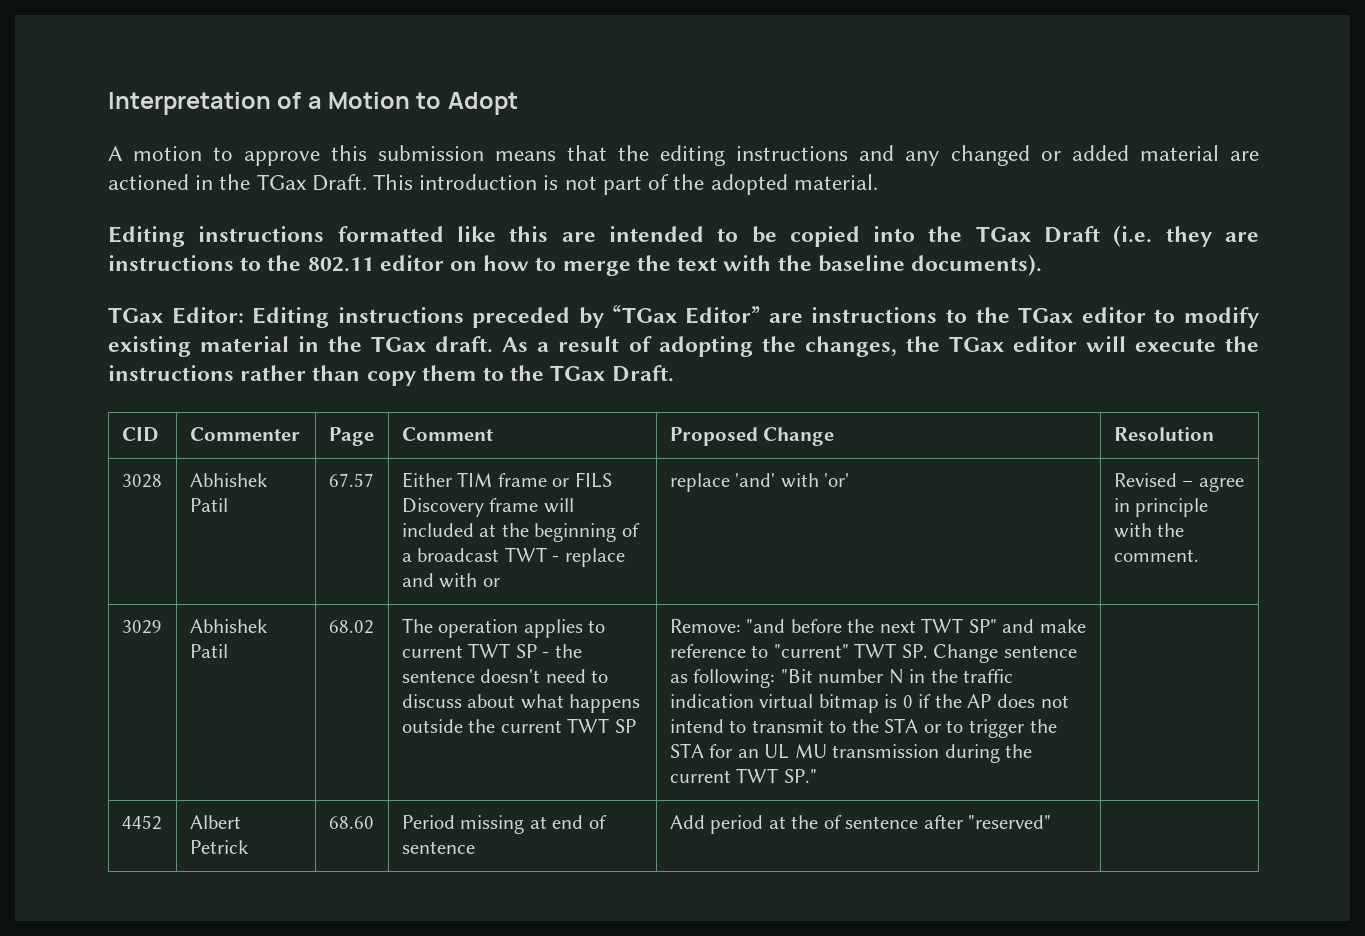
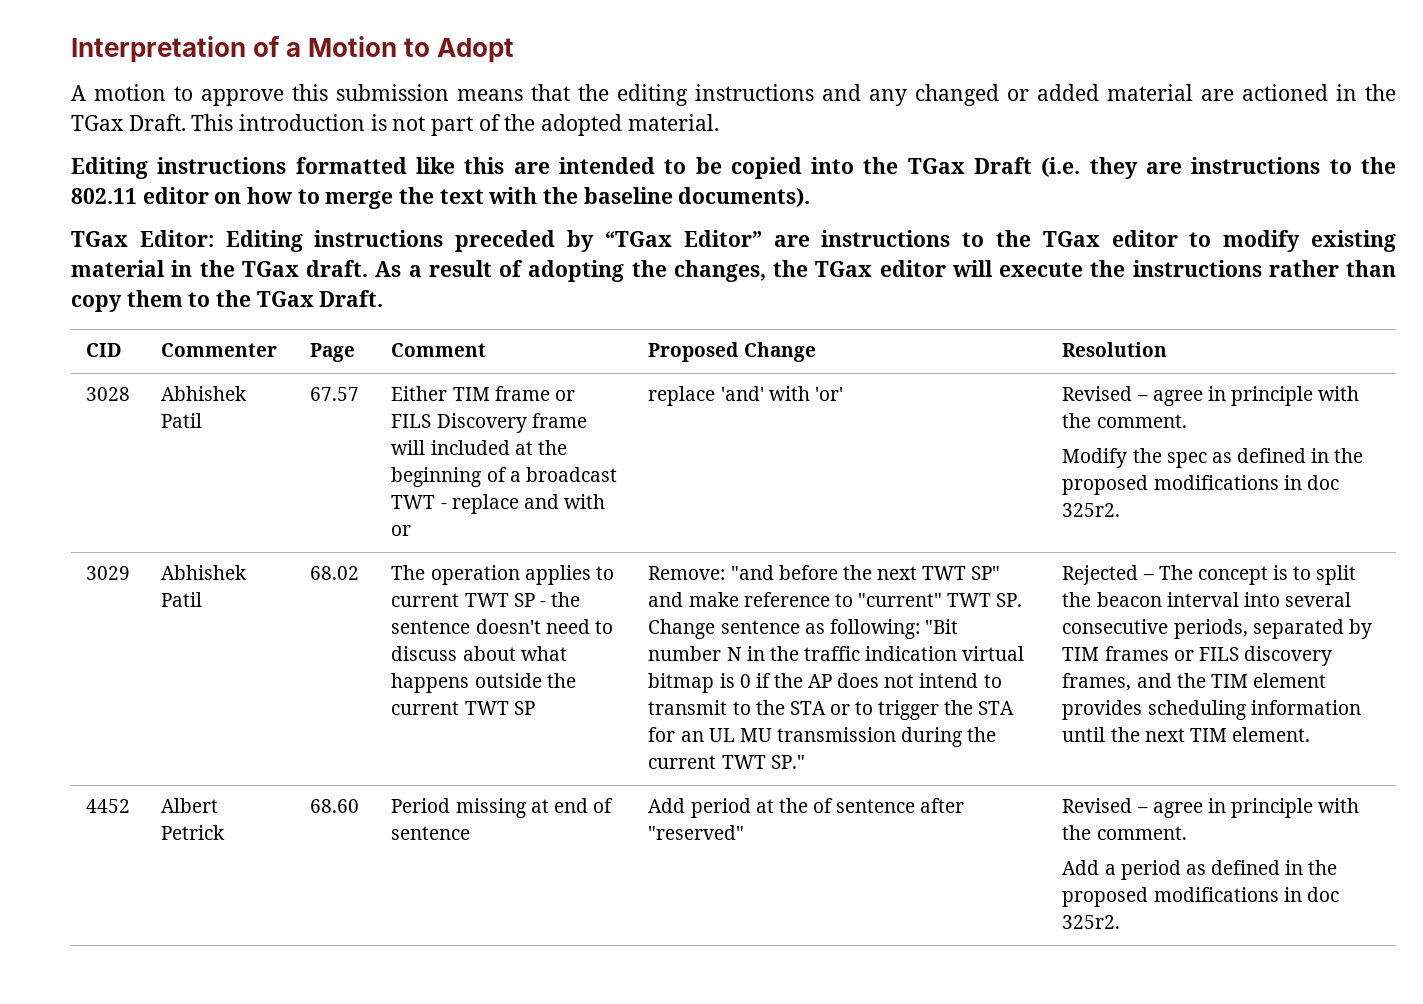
(1199, 555) none -> [1062,448,1364,468] [1062,475,1339,495] [1062,503,1121,517] // Modify the spec as defined in the proposed modifications in doc 325r2.
(817, 776) none -> [1062,565,1357,585] [1062,592,1351,607] [1062,619,1372,639] [1062,646,1332,666] [1062,673,1326,691] [1062,700,1361,720] [1062,727,1310,742] Rejected – The concept is to split the beacon interval into several consecutive periods, separated by TIM frames or FILS discovery frames, and the TIM element provides scheduling information until the next TIM element.
(1052, 822) none -> [1062,798,1360,818] [1062,825,1187,840] [1062,860,1338,880] [1062,887,1339,907] [1062,915,1121,929] Revised – agree in principle with the comment. // Add a period as defined in the proposed modifications in doc 325r2.

